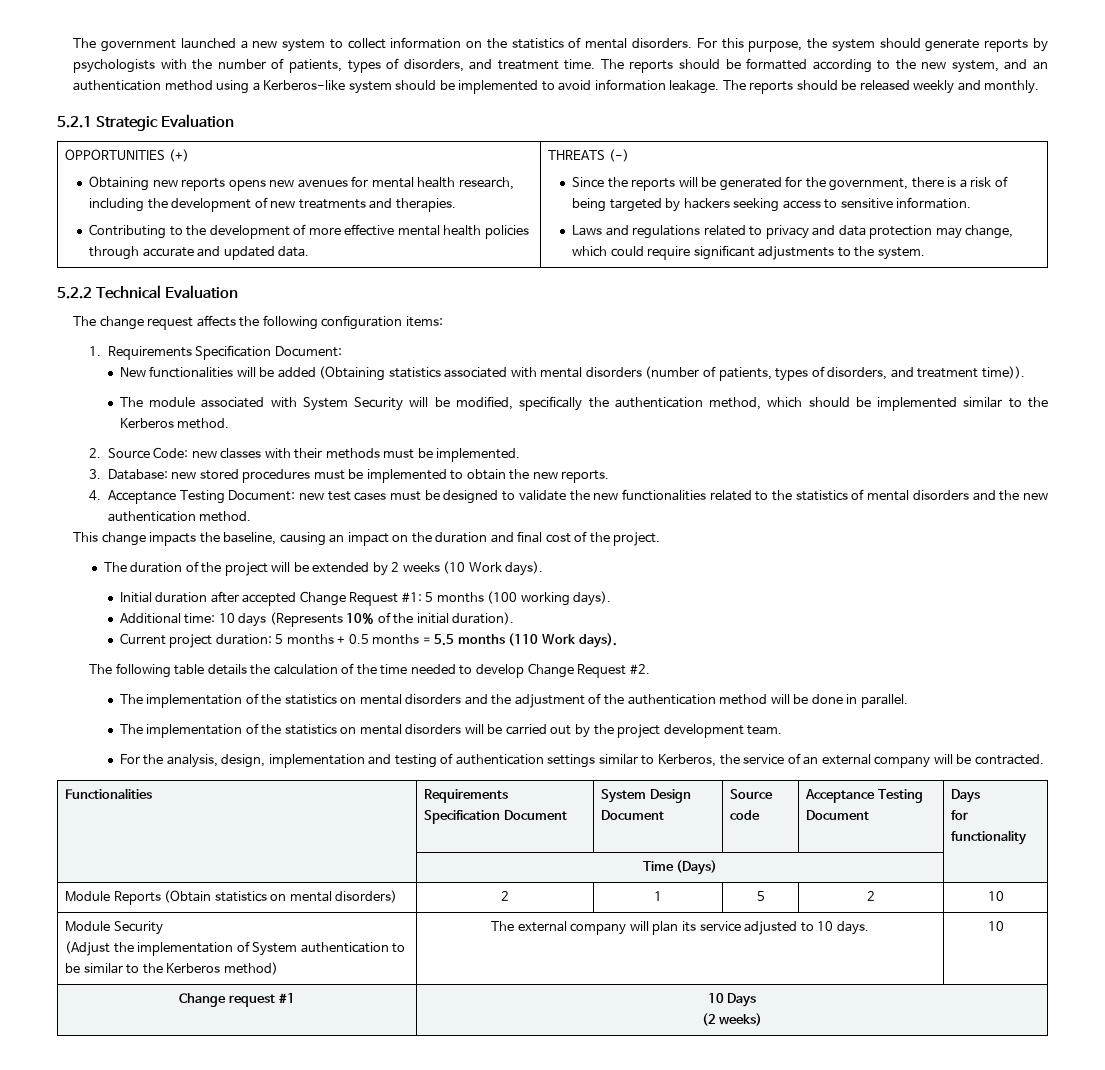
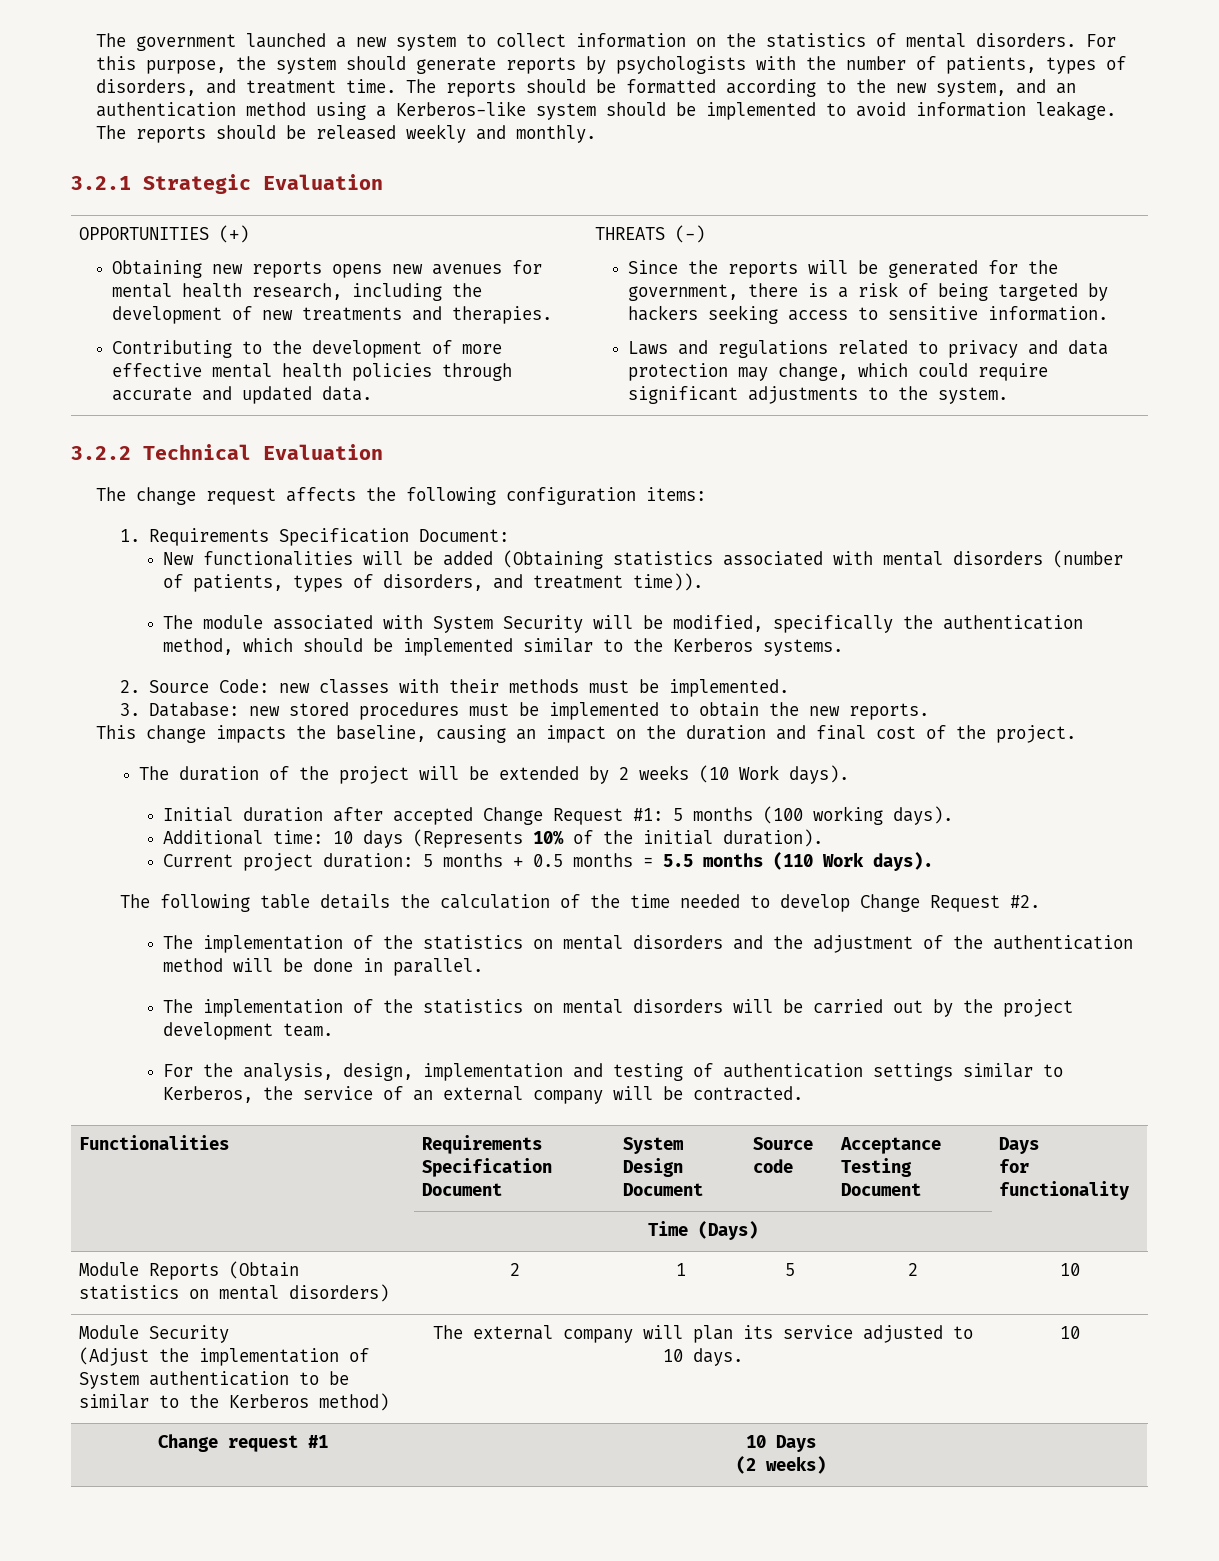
[57,116,92,128] 5.2.1 -> [71,176,131,190] 3.2.1
[57,287,92,299] 5.2.2 -> [71,446,131,460] 3.2.2
[177,418,230,429] method. -> [763,639,844,656] systems.
[89,489,1048,504] [107,511,252,522] // 4. Acceptance Testing Document: new test cases must be designed to validate the new functionalities related to the statistics of mental disorders and the new authentication method. -> (929, 711) none

